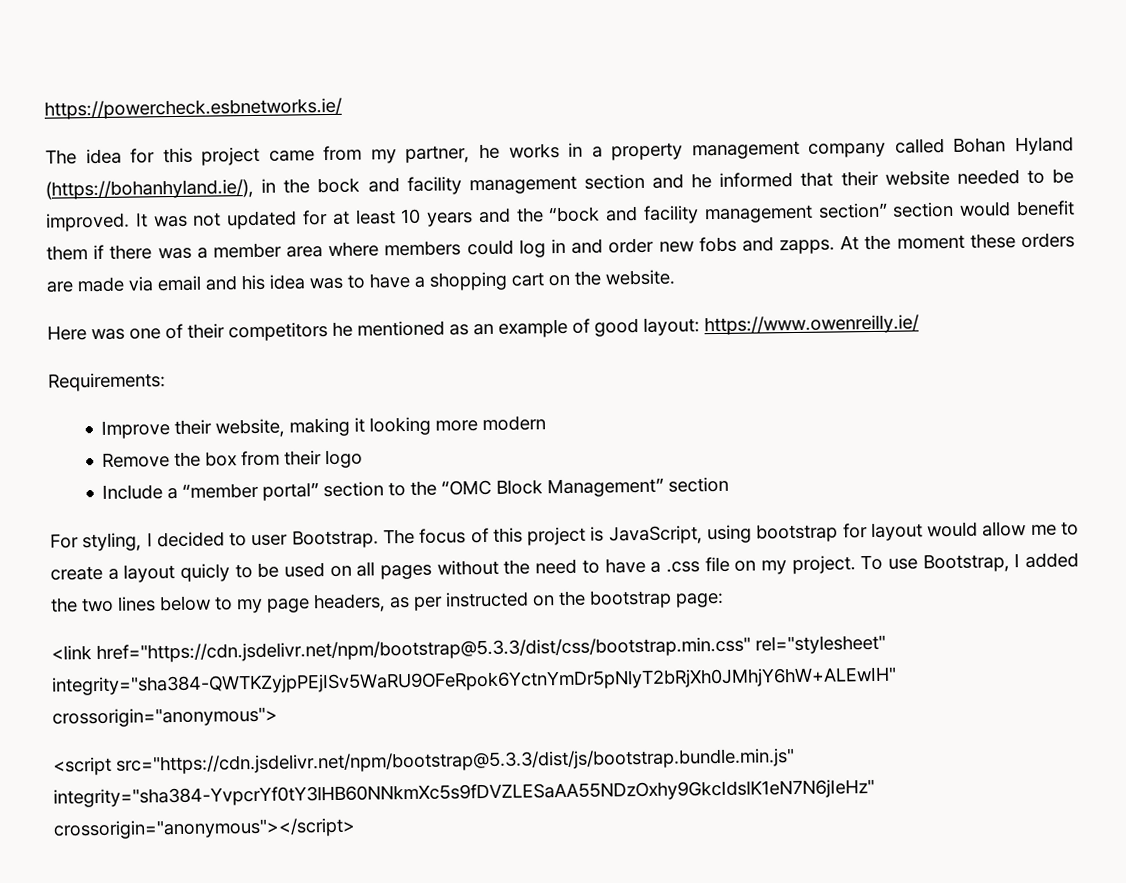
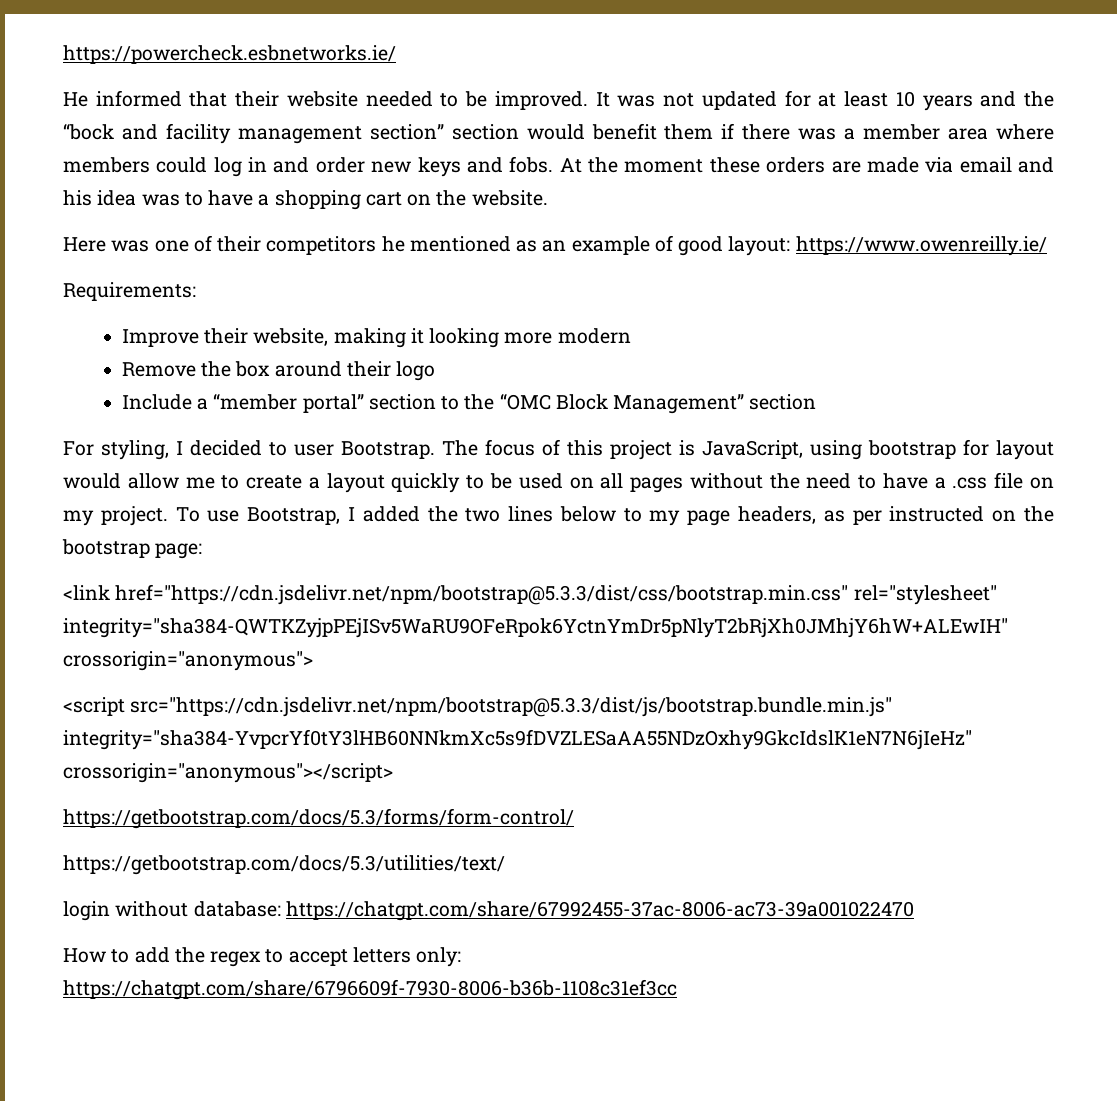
[45,136,1074,166] [45,173,713,200] The idea for this project came from my partner, he works in a property management company called Bohan Hyland (https://bohanhyland.ie/), in the bock and facility management section and he -> [63,92,88,107] He
[698,236,836,255] fobs and zapps. -> [417,156,554,177] keys and fobs.
[241,450,281,467] from -> [274,361,342,377] around
[180,563,231,582] quicly -> [391,473,461,493] quickly
(356, 828) none -> [63,808,574,829] [63,855,505,875] [63,901,914,921] [63,947,462,967] [63,979,677,1000] // https://getbootstrap.com/docs/5.3/forms/form-control/ // https://getbootstrap.com/docs/5.3/utilities/text/ // login without database: https://chatgpt.com/share/67992455-37ac-8006-ac73-39a001022470 // How to add the regex to accept letters only: https://chatgpt.com/share/6796609f-7930-8006-b36b-1108c31ef3cc

